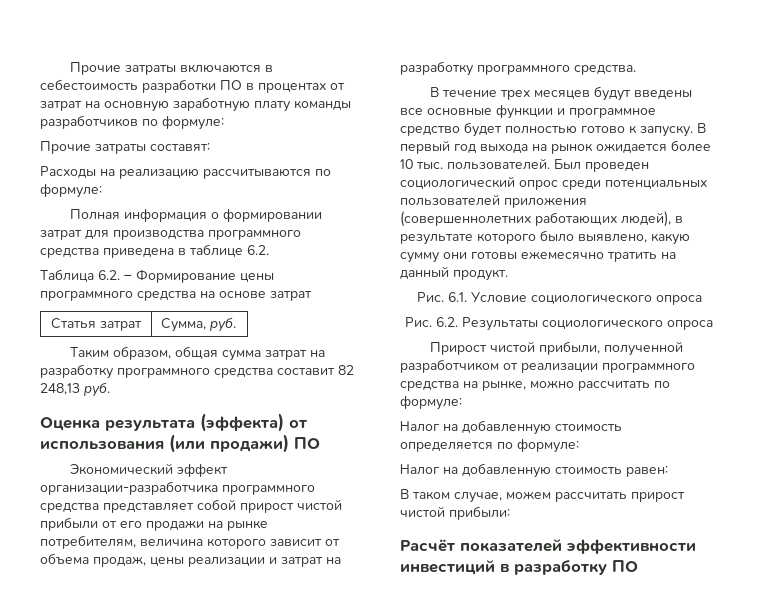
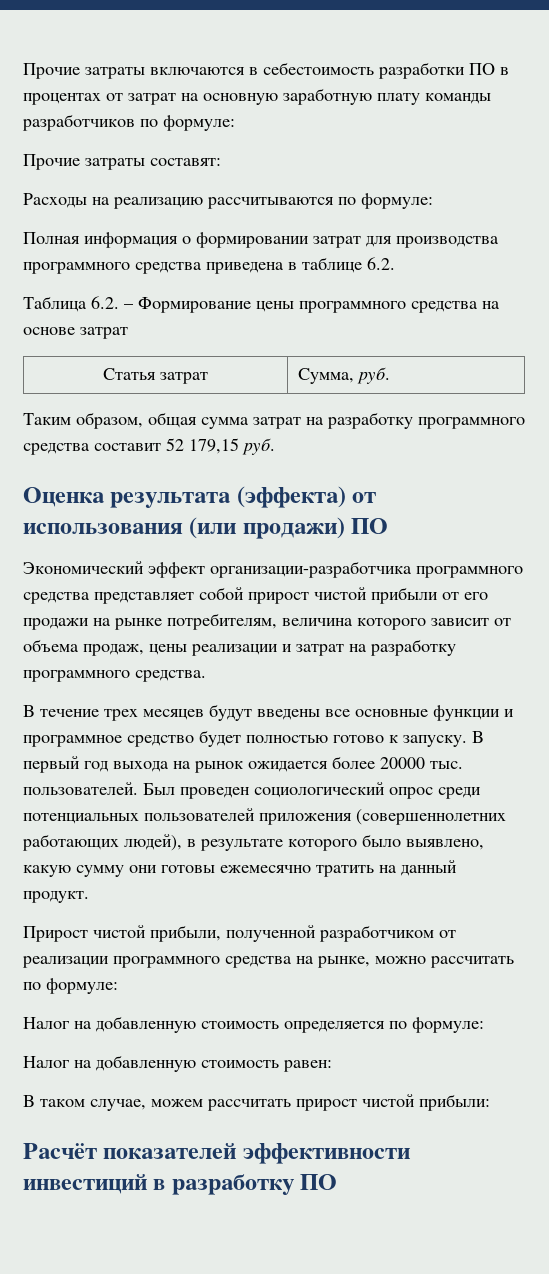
[338,365,354,375] [40,383,80,395] 82 248,13 -> [166,438,239,454] 52 179,15
[400,159,413,169] 10 -> [380,757,425,769] 20000
[416,291,702,305] [405,317,713,331] // Рис. 6.1. Условие социологического опроса // Рис. 6.2. Результаты социологического опроса -> (89, 897) none

